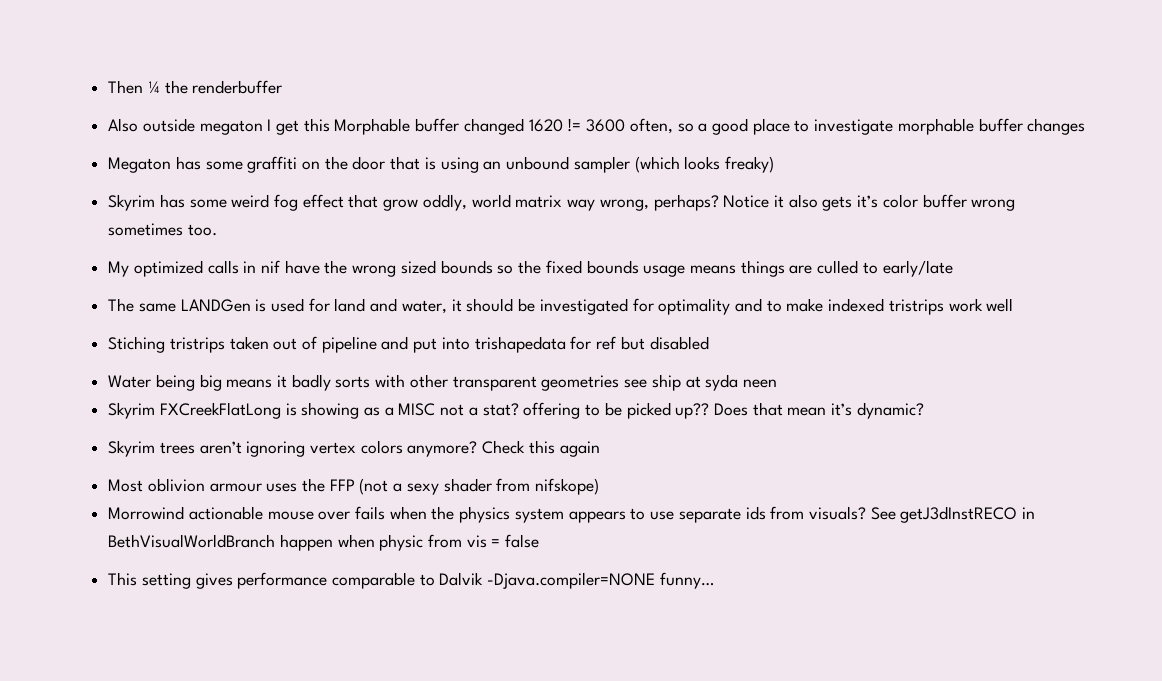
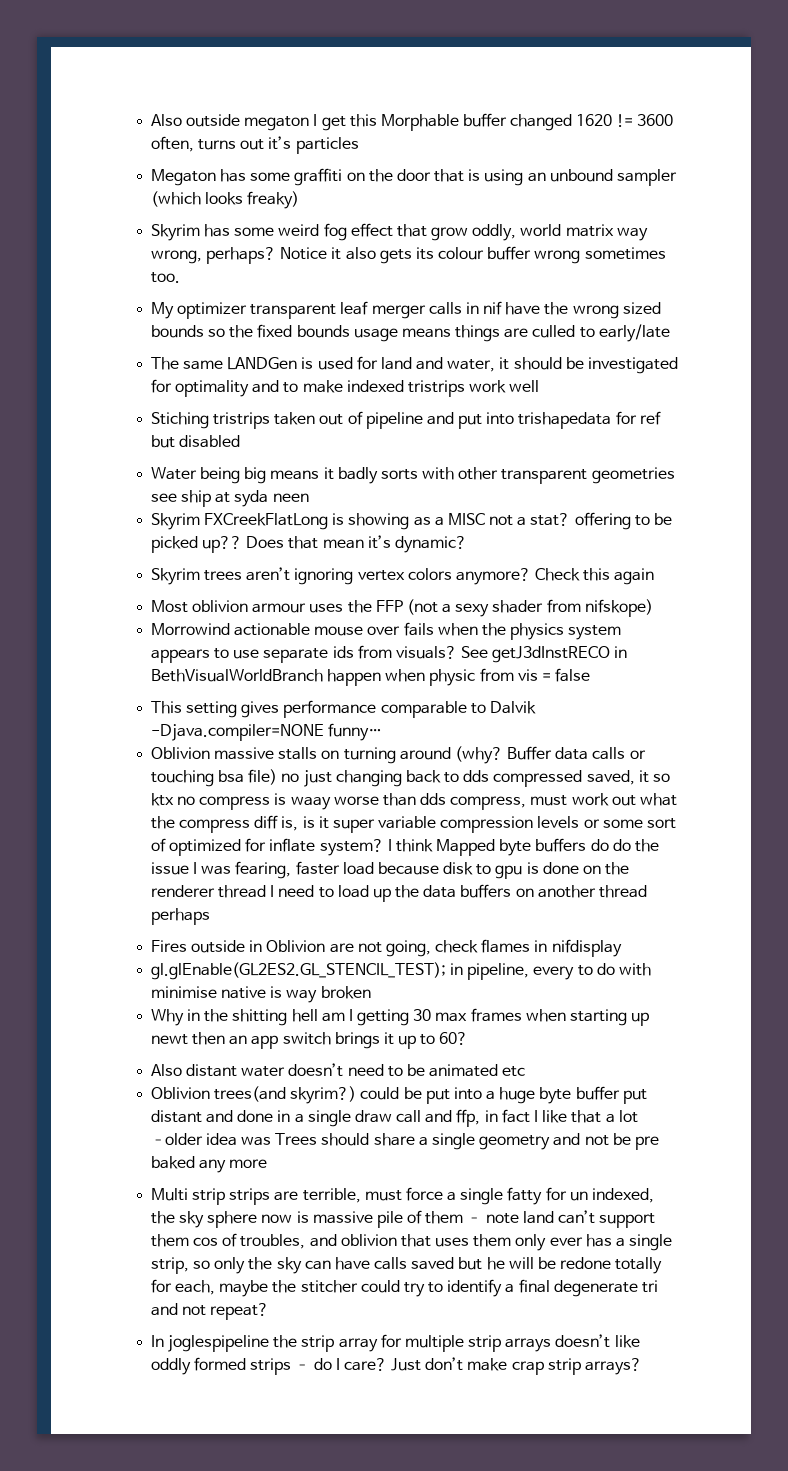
[108,80,283,94] Then ¼ the renderbuffer // -> (150, 120) none
[677,118,1086,135] so a good place to investigate morphable buffer changes -> [197,136,359,154] turns out it’s particles
[857,194,918,208] it’s color -> [415,247,485,260] its colour
[133,260,203,277] optimized -> [176,301,426,319] optimizer transparent leaf merger
(714, 580) none -> [150,746,646,764] [150,769,670,787] [150,793,677,810] [150,815,676,833] [150,838,659,856] [150,861,630,879] [150,884,647,902] [150,908,210,925] [150,939,622,957] [150,962,651,980] [150,986,371,1003] [150,1008,650,1026] [150,1032,469,1049] [150,1063,526,1077] [150,1086,647,1104] [150,1109,638,1127] [150,1133,659,1150] [150,1156,268,1173] [150,1187,654,1205] [150,1210,656,1228] [150,1233,673,1251] [150,1257,663,1274] [150,1279,658,1297] [150,1303,270,1320] [150,1334,640,1352] [150,1357,642,1375] // Oblivion massive stalls on turning around (why? Buffer data calls or touching bsa file) no just changing back to dds compressed saved, it so ktx no compress is waay worse than dds compress, must work out what the compress diff is, is it super variable compression levels or some sort of optimized for inflate system? I think Mapped byte buffers do do the issue I was fearing, faster load because disk to gpu is done on the renderer thread I need to load up the data buffers on another thread perhaps // Fires outside in Oblivion are not going, check flames in nifdisplay // gl.glEnable(GL2ES2.GL_STENCIL_TEST); in pipeline, every to do with minimise native is way broken // Why in the shitting hell am I getting 30 max frames when starting up newt then an app switch brings it up to 60? // Also distant water doesn’t need to be animated etc // Oblivion trees(and skyrim?) could be put into a huge byte buffer put distant and done in a single draw call and ffp, in fact I like that a lot –older idea was Trees should share a single geometry and not be pre baked any more // Multi strip strips are terrible, must force a single fatty for un indexed, the sky sphere now is massive pile of them – note land can’t support them cos of troubles, and oblivion that uses them only ever has a single strip, so only the sky can have calls saved but he will be redone totally for each, maybe the stitcher could try to identify a final degenerate tri and not repeat? // In joglespipeline the strip array for multiple strip arrays doesn’t like oddly formed strips – do I care? Just don’t make crap strip arrays?

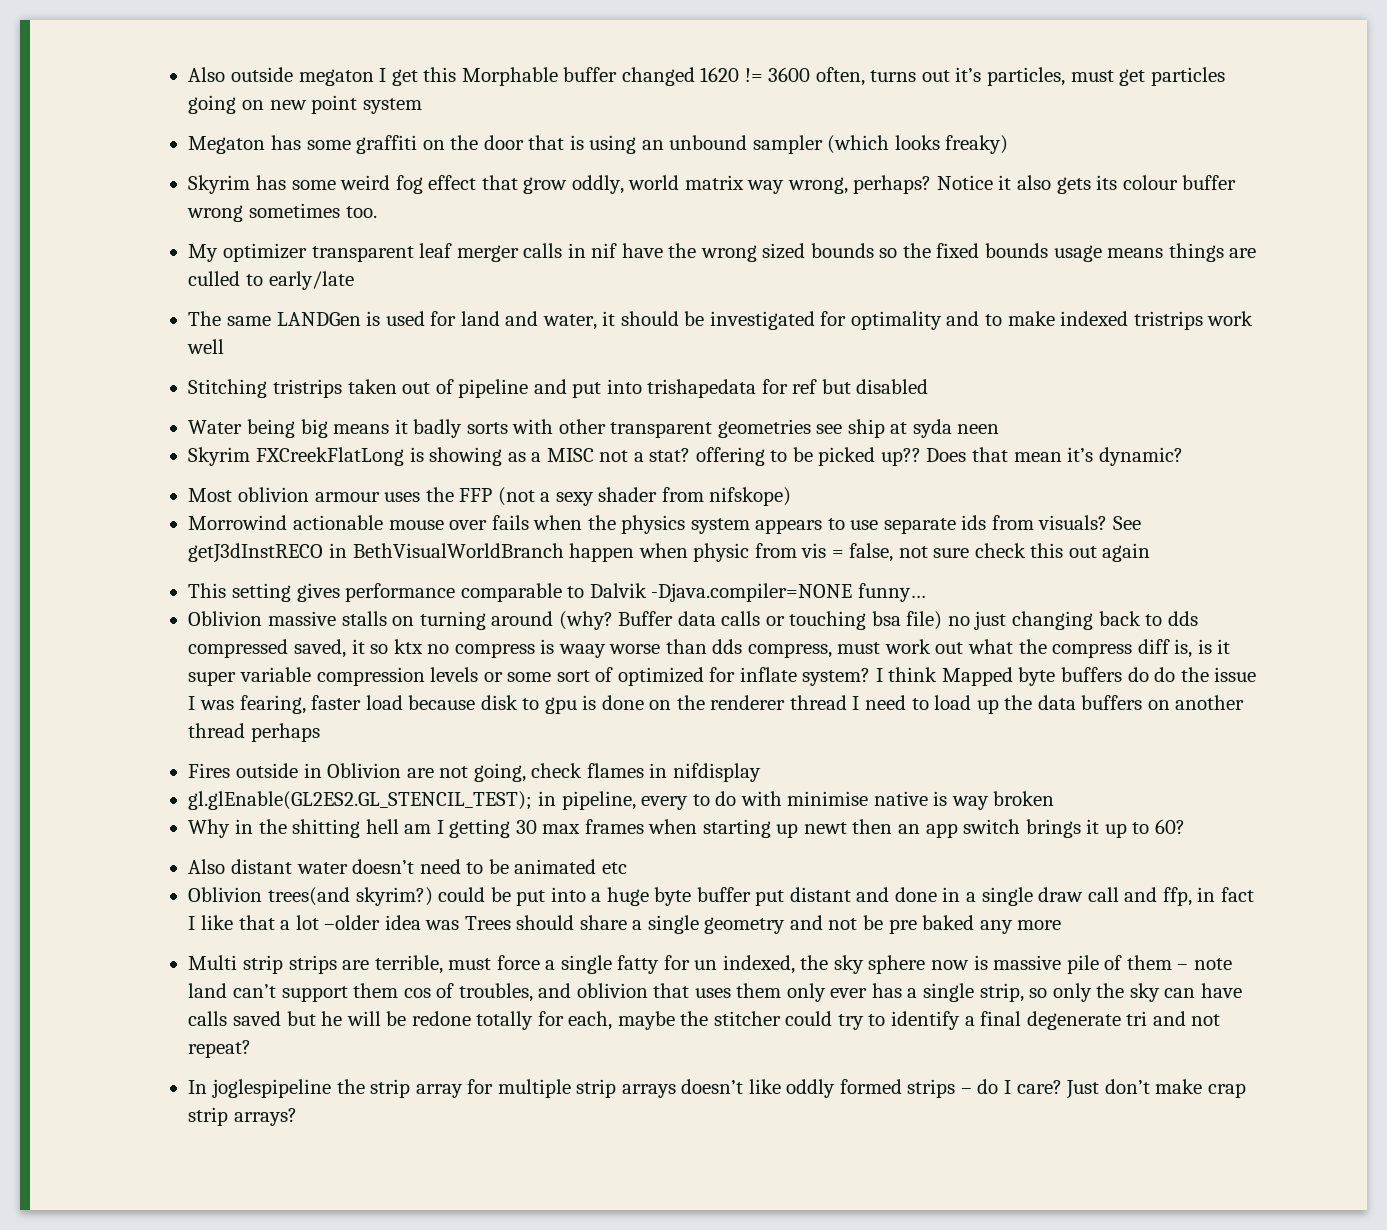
[295,137,359,154] particles -> [987,67,1225,86] [188,95,422,114] particles, must get particles going on new point system
[150,412,209,429] Stiching -> [188,379,268,398] Stitching
[150,567,655,585] // Skyrim trees aren’t ignoring vertex colors anymore? Check this again -> (1183, 456) none
[555,668,591,682] false -> [849,543,1151,562] false, not sure check this out again

